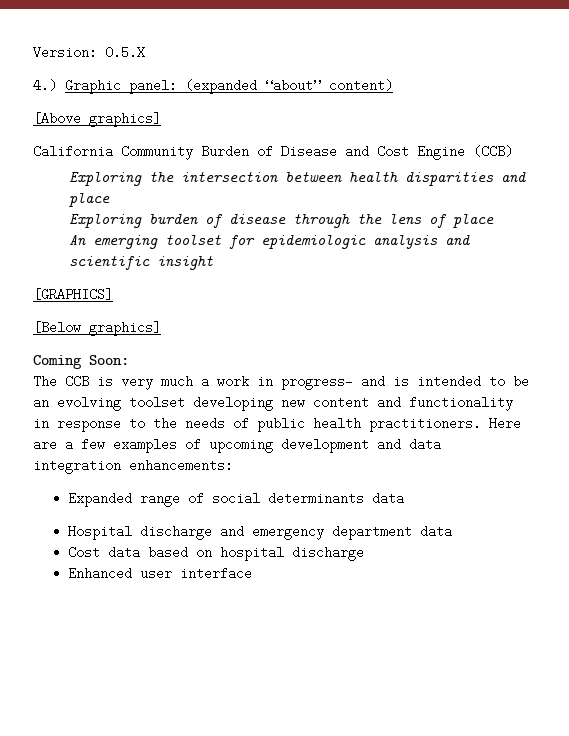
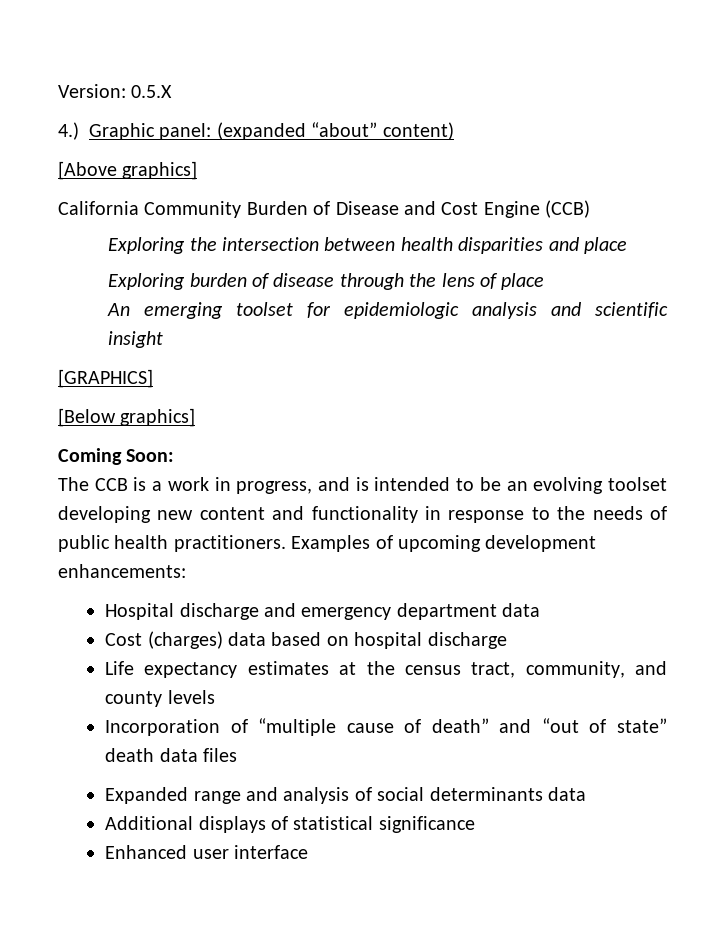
[121,375,193,390] very much -> (147, 484) none
[281,375,353,390] progress- -> [236,481,313,494] progress,
[489,417,521,430] [33,438,441,453] [33,459,233,474] [68,492,405,507] Here are a few examples of upcoming development and data integration enhancements: // Expanded range of social determinants data -> [291,535,597,552] [58,564,186,578] Examples of upcoming development enhancements:
(101, 552) none -> [147,631,223,649] (charges)
(365, 553) none -> [105,661,667,678] [105,690,215,707] [105,718,667,736] [105,748,237,762] [105,787,586,804] [105,816,475,833] // Life expectancy estimates at the census tract, community, and county levels // Incorporation of “multiple cause of death” and “out of state” death data files // Expanded range and analysis of social determinants data // Additional displays of statistical significance

